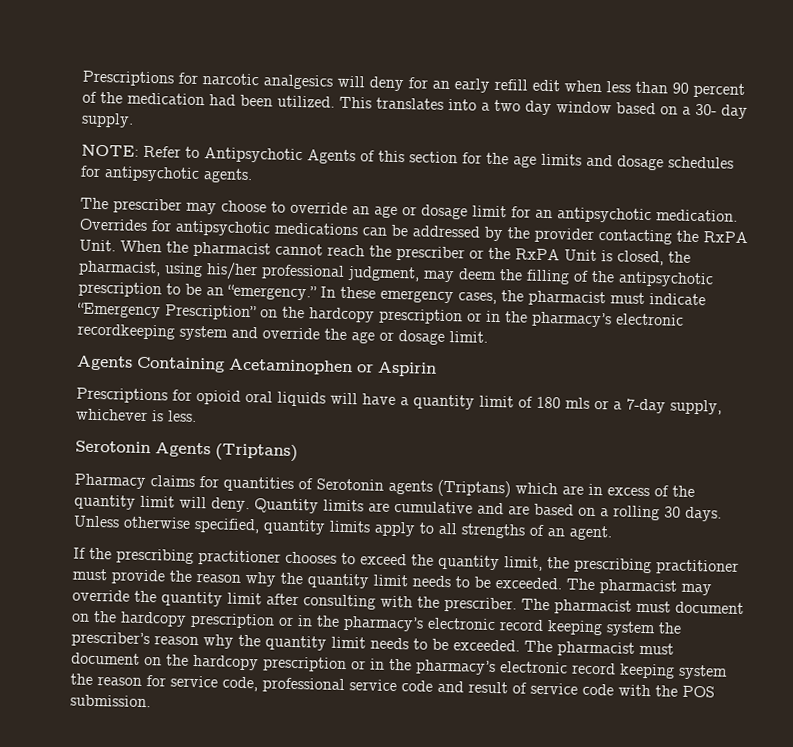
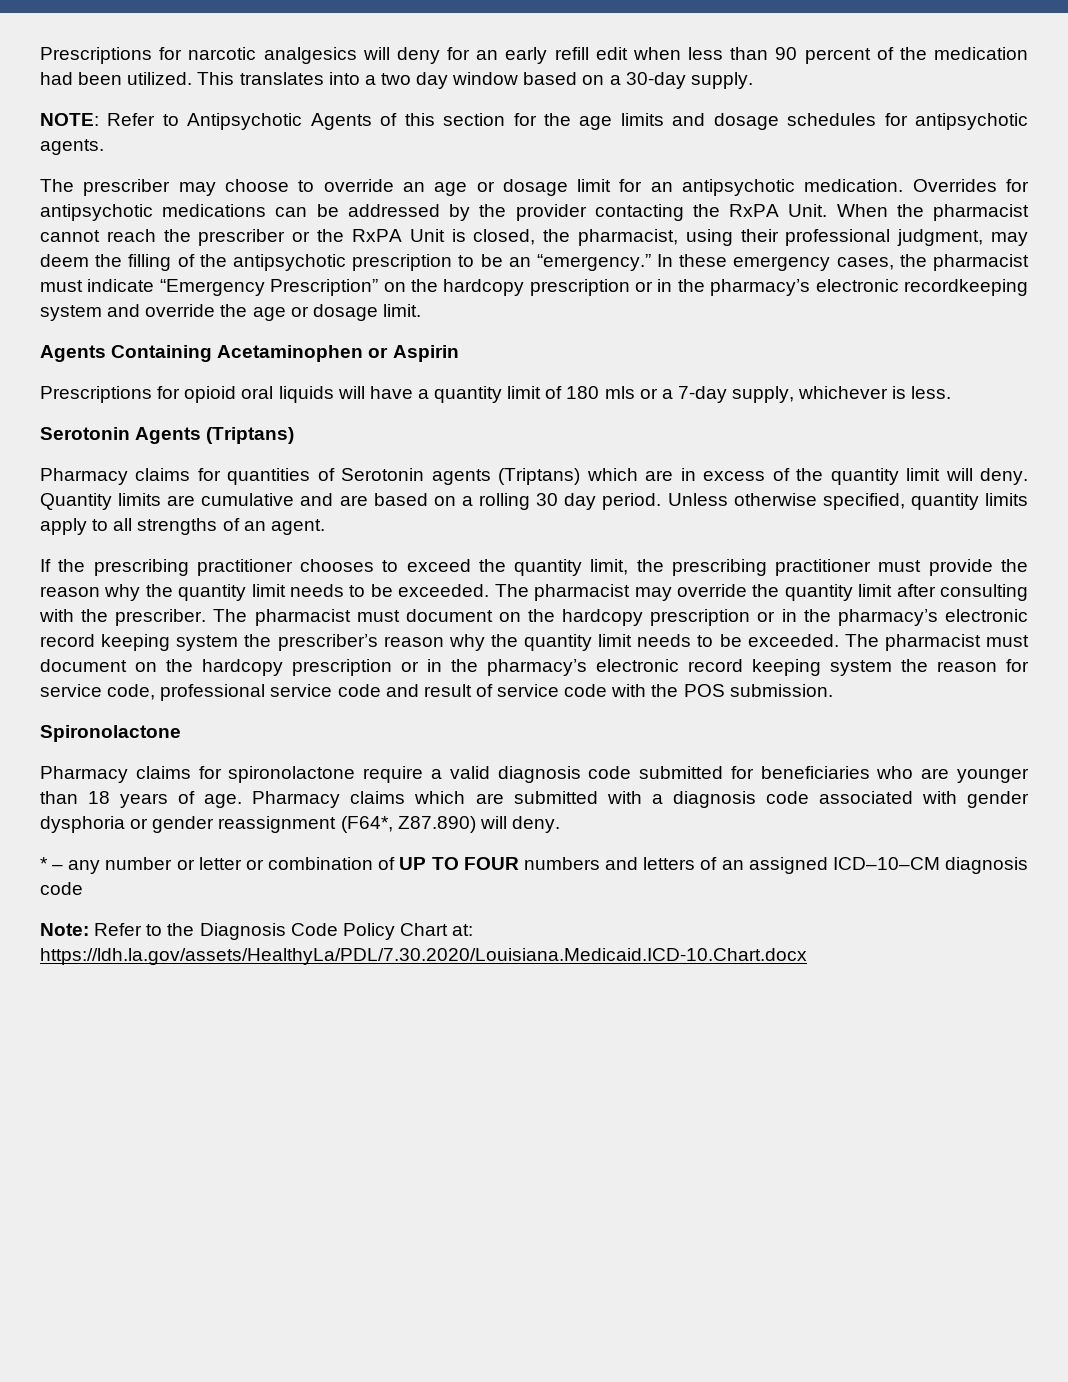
[695,103,748,119] 30- day -> [625,72,686,89] 30-day
[206,262,258,281] his/her -> [740,229,779,242] their
[685,506,722,522] days. -> [564,493,662,510] day period.
(151, 701) none -> [40,725,181,742] [40,766,1030,783] [40,791,1029,808] [40,816,560,833] [40,857,1028,874] [40,882,83,895] [40,923,474,940] [40,948,807,965] // Spironolactone // Pharmacy claims for spironolactone require a valid diagnosis code submitted for beneficiaries who are younger than 18 years of age. Pharmacy claims which are submitted with a diagnosis code associated with gender dysphoria or gender reassignment (F64*, Z87.890) will deny. // * – any number or letter or combination of UP TO FOUR numbers and letters of an assigned ICD–10–CM diagnosis code // Note: Refer to the Diagnosis Code Policy Chart at: https://ldh.la.gov/assets/HealthyLa/PDL/7.30.2020/Louisiana.Medicaid.ICD-10.Chart.docx

